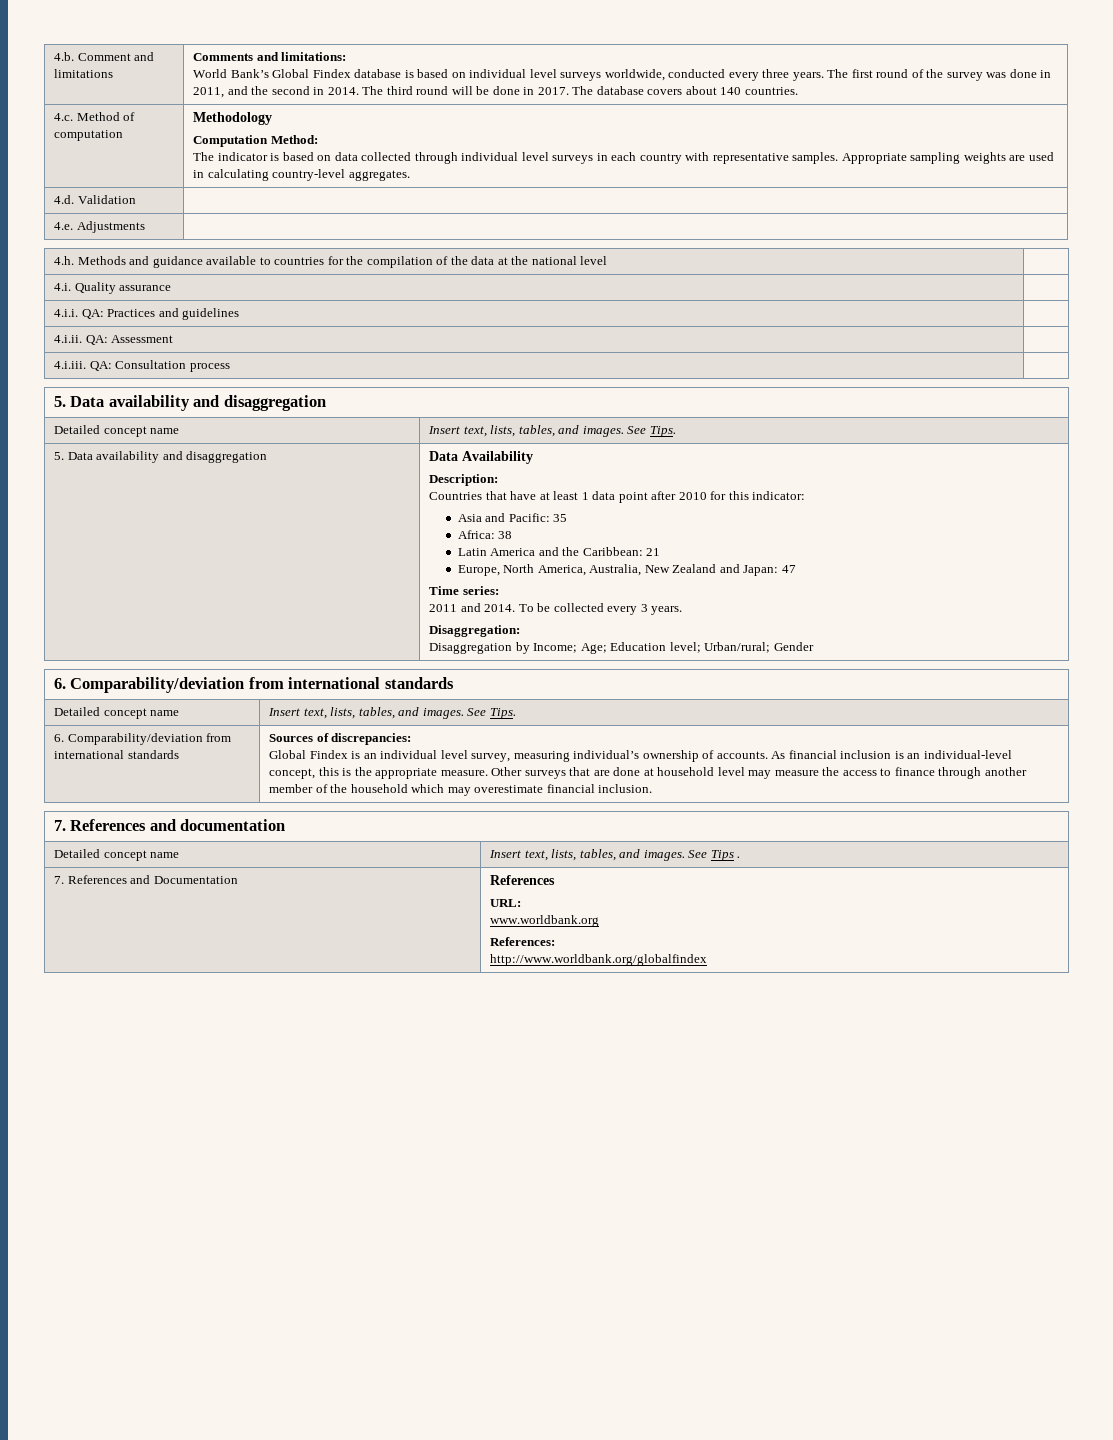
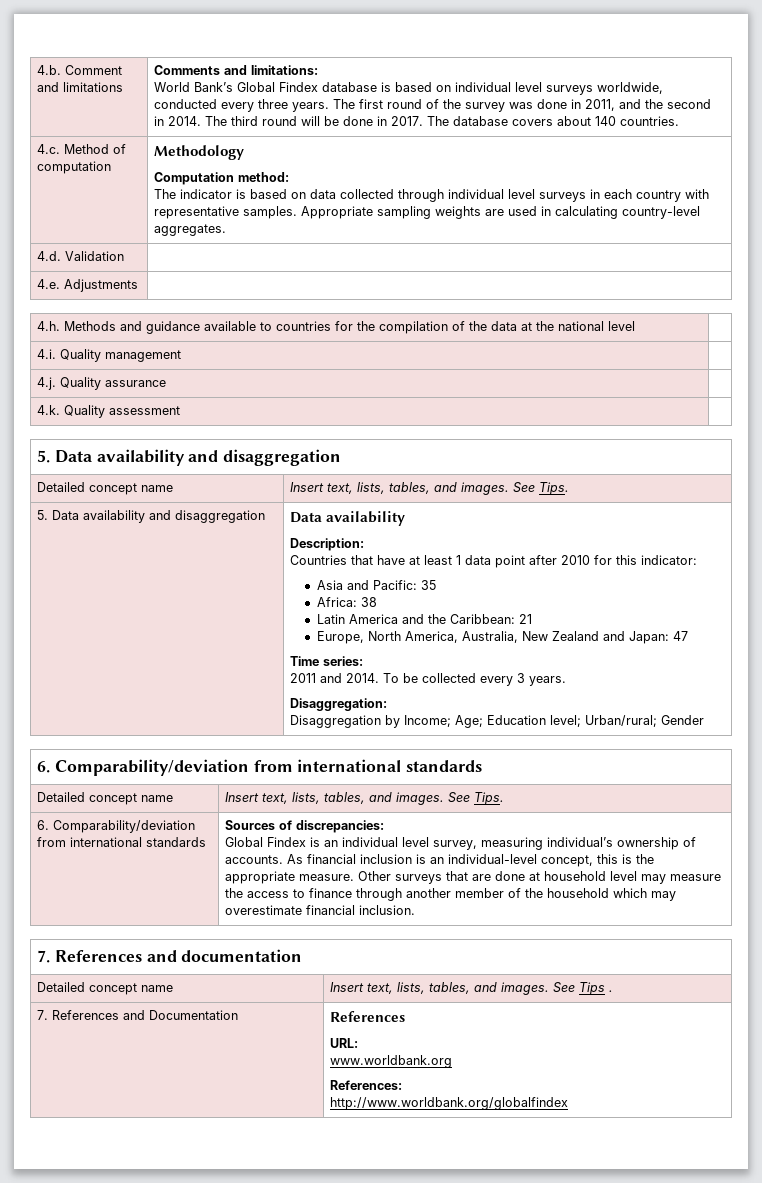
[270,135,318,144] Method: -> [238,172,290,182] method:
[119,285,172,291] [54,308,240,320] [54,335,174,345] [54,360,230,372] assurance | // 4.i.i. QA: Practices and guidelines | // 4.i.ii. QA: Assessment | // 4.i.iii. QA: Consultation process -> [105,350,182,362] [37,377,167,390] [37,405,181,418] management | // 4.j. Quality assurance | // 4.k. Quality assessment
[462,451,534,464] Availability -> [326,511,406,526] availability

